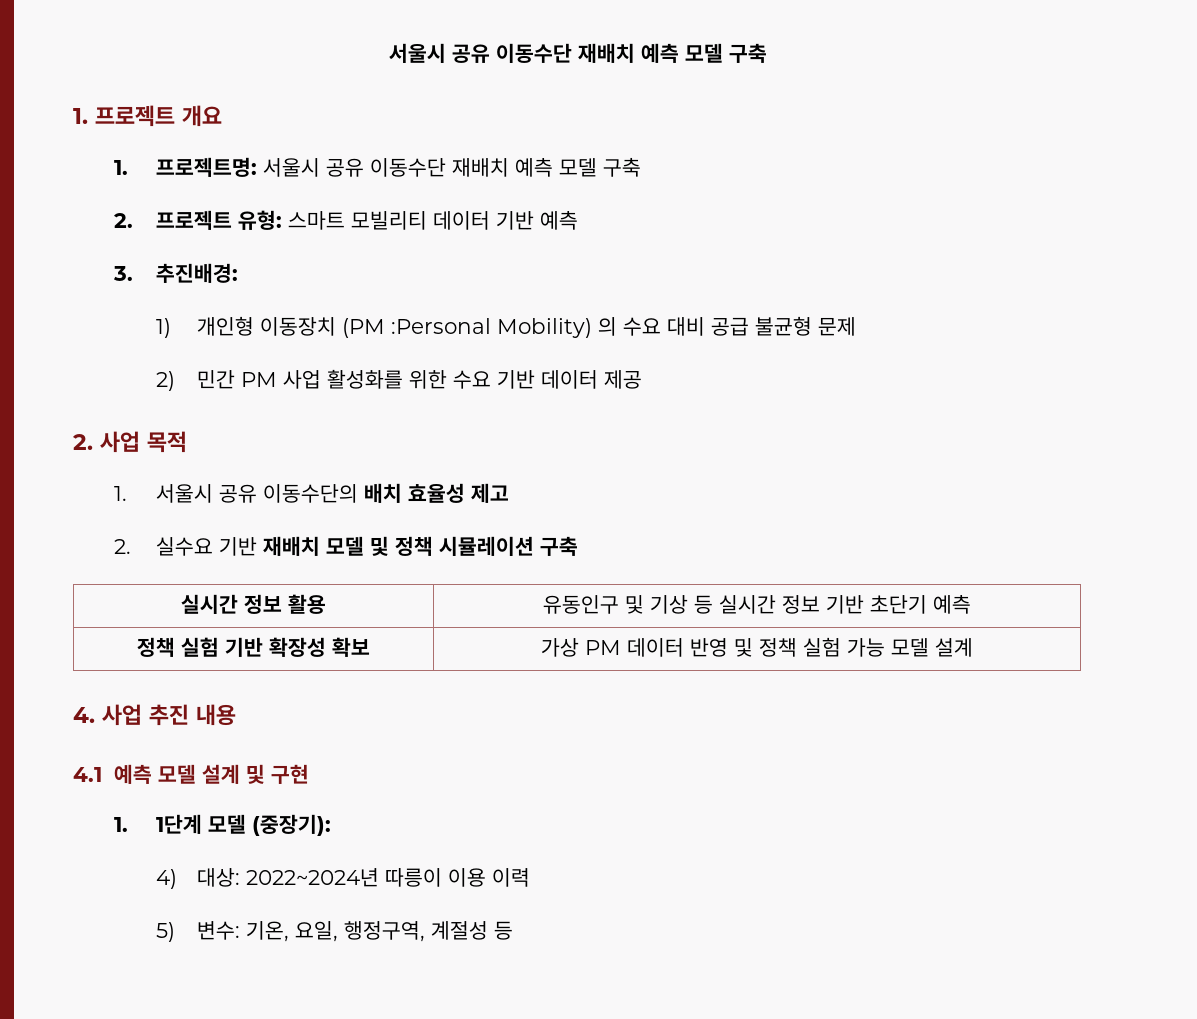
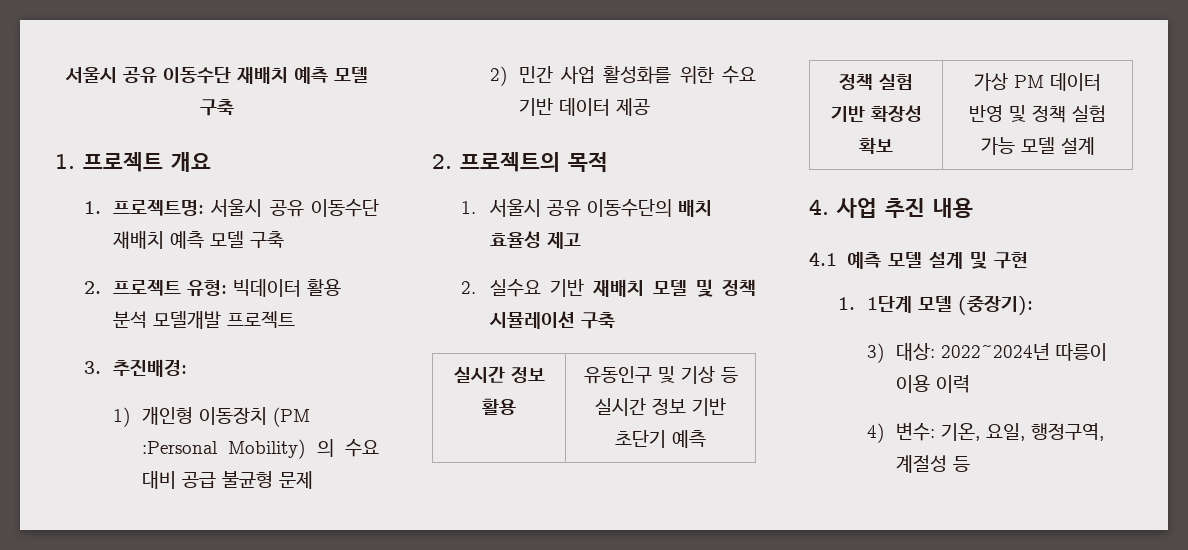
[287,211,578,230] 스마트 모빌리티 데이터 기반 예측 -> [232,279,341,297] [112,311,295,329] 빅데이터 활용 분석 모델개발 프로젝트
[241,372,278,387] PM -> (553, 74) none
[100,431,140,453] 사업 -> [460,152,560,172] 프로젝트의
[155,869,177,889] 4) -> [866,343,884,363] 3)
[155,922,175,942] 5) -> [866,423,884,443] 4)

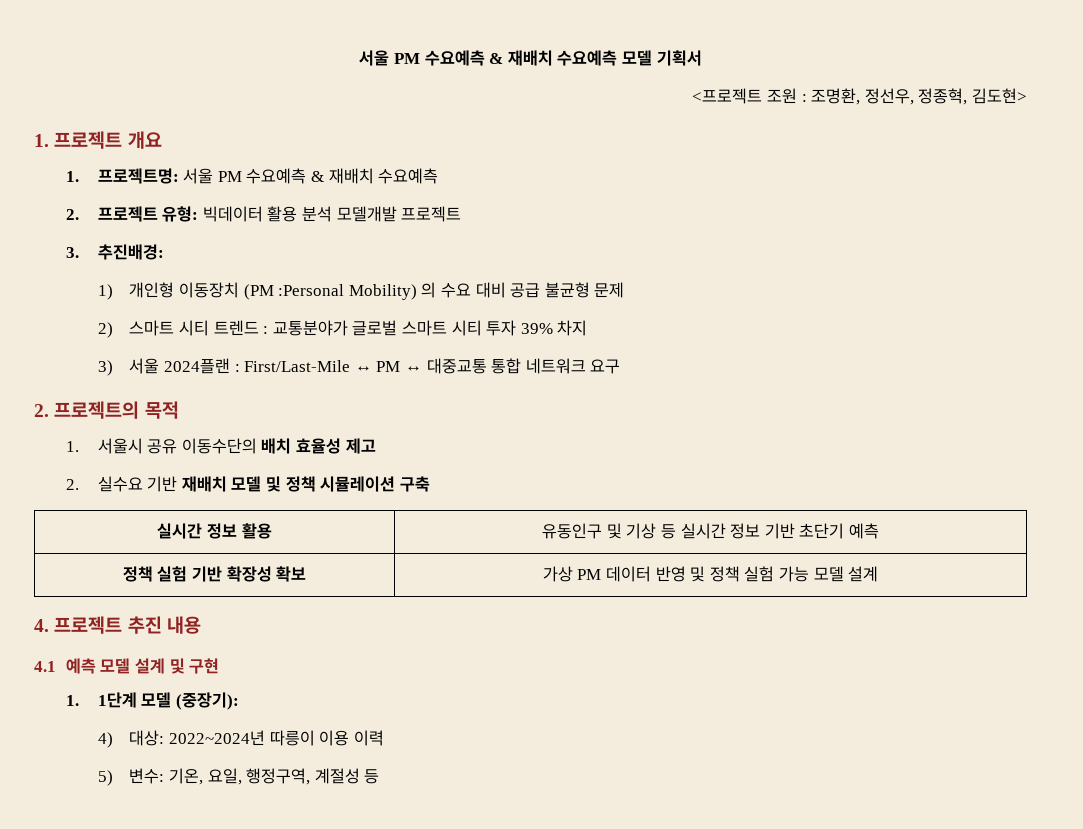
[65,66,368,84] [200,99,234,116] 서울시 공유 이동수단 재배치 예측 모델 구축 -> [359,50,702,66] [692,88,1028,105] 서울 PM 수요예측 & 재배치 수요예측 모델 기획서 // <프로젝트 조원 : 조명환, 정선우, 정종혁, 김도현>
[210,199,379,217] [112,231,284,249] 서울시 공유 이동수단 재배치 예측 모델 구축 -> [183,168,439,184] 서울 PM 수요예측 & 재배치 수요예측
[518,66,756,84] [518,98,650,116] 민간 사업 활성화를 위한 수요 기반 데이터 제공 -> [129,320,588,336] [97,358,621,376] 스마트 시티 트렌드 : 교통분야가 글로벌 스마트 시티 투자 39% 차지 // 3) 서울 2024플랜 : First/Last-Mile ↔ PM ↔ 대중교통 통합 네트워크 요구
[836,198,877,218] 사업 -> [54,616,123,634] 프로젝트
[866,343,884,363] 3) -> [97,732,113,748] 4)
[866,423,884,443] 4) -> [97,770,113,786] 5)

